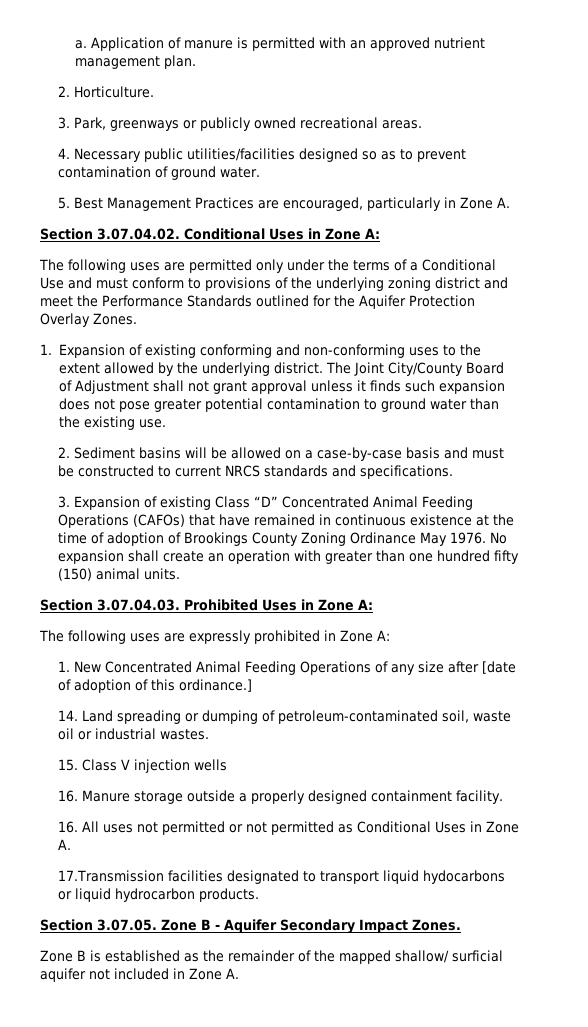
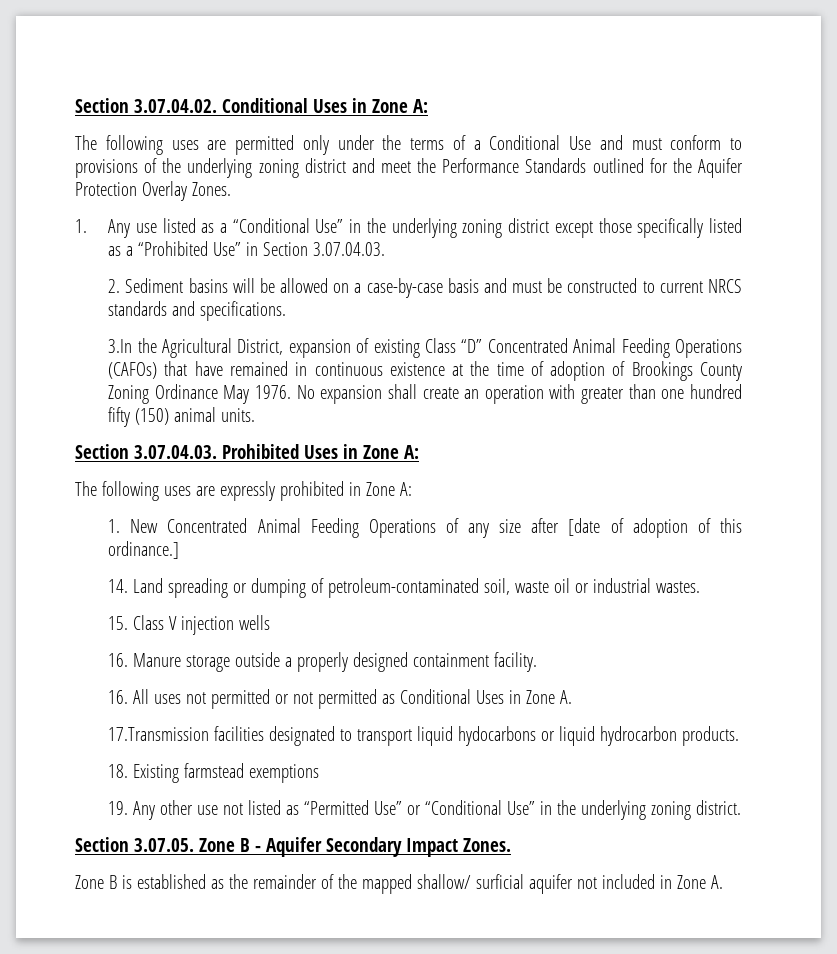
[75,37,486,51] [75,55,197,69] [57,86,154,98] [57,117,422,131] [57,148,466,162] [57,166,260,180] [57,197,510,211] a. Application of manure is permitted with an approved nutrient management plan. // 2. Horticulture. // 3. Park, greenways or publicly owned recreational areas. // 4. Necessary public utilities/facilities designed so as to prevent contamination of ground water. // 5. Best Management Practices are encouraged, particularly in Zone A. // -> (75, 105) none
[58,344,481,358] [58,362,504,376] [58,380,505,394] [58,398,499,412] [58,416,166,430] Expansion of existing conforming and non-conforming uses to the extent allowed by the underlying district. The Joint City/County Board of Adjustment shall not grant approval unless it finds such expansion does not pose greater potential contamination to ground water than the existing use. -> [108,218,742,238] [108,241,386,256] Any use listed as a “Conditional Use” in the underlying zoning district except those specifically listed as a “Prohibited Use” in Section 3.07.04.03.
[57,496,140,510] 3. Expansion -> [108,338,351,358] 3.In the Agricultural District, expansion
(259, 895) none -> [108,763,320,783] [108,800,742,820] // 18. Existing farmstead exemptions // 19. Any other use not listed as “Permitted Use” or “Conditional Use” in the underlying zoning district.

